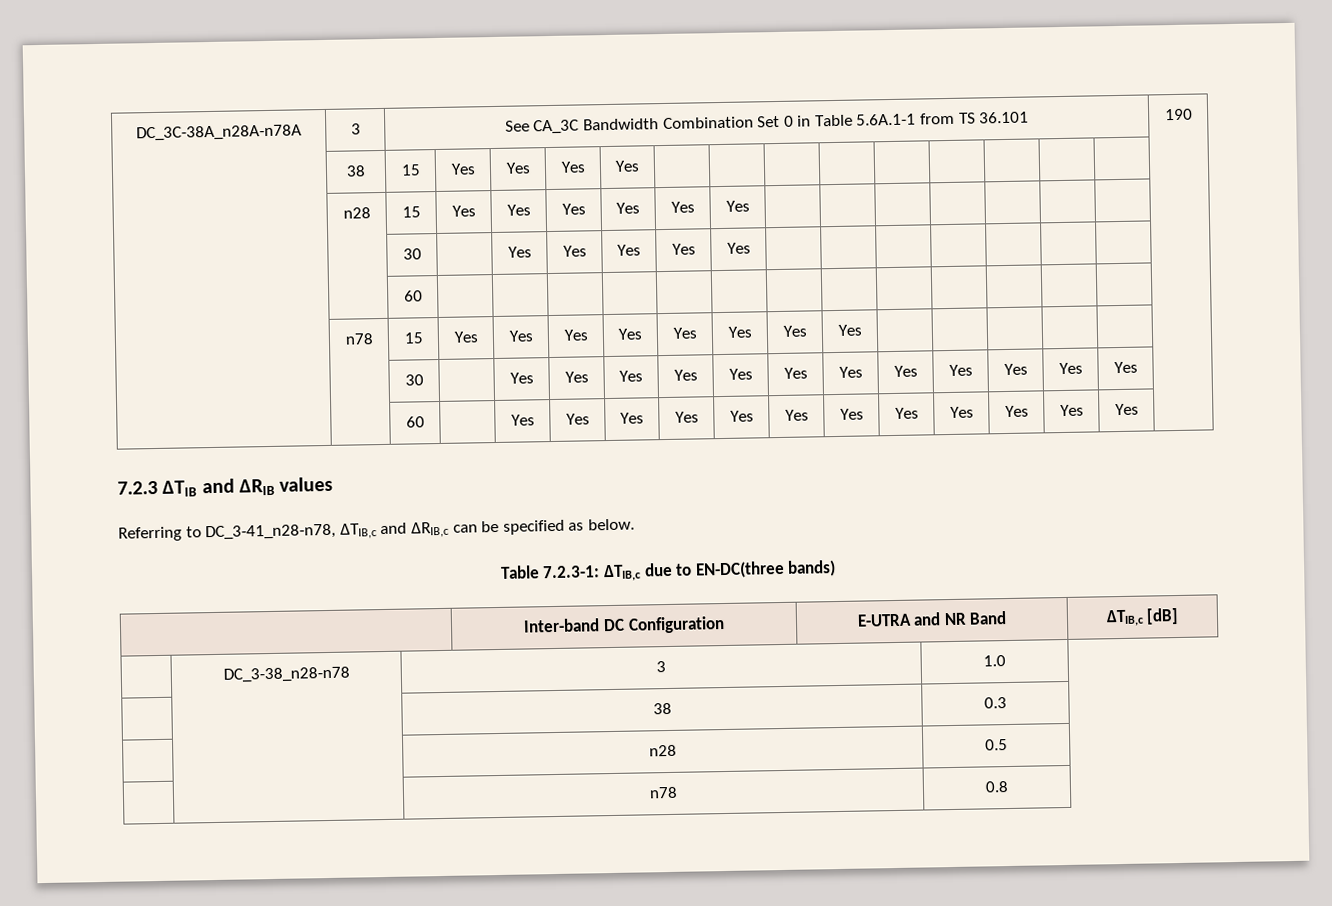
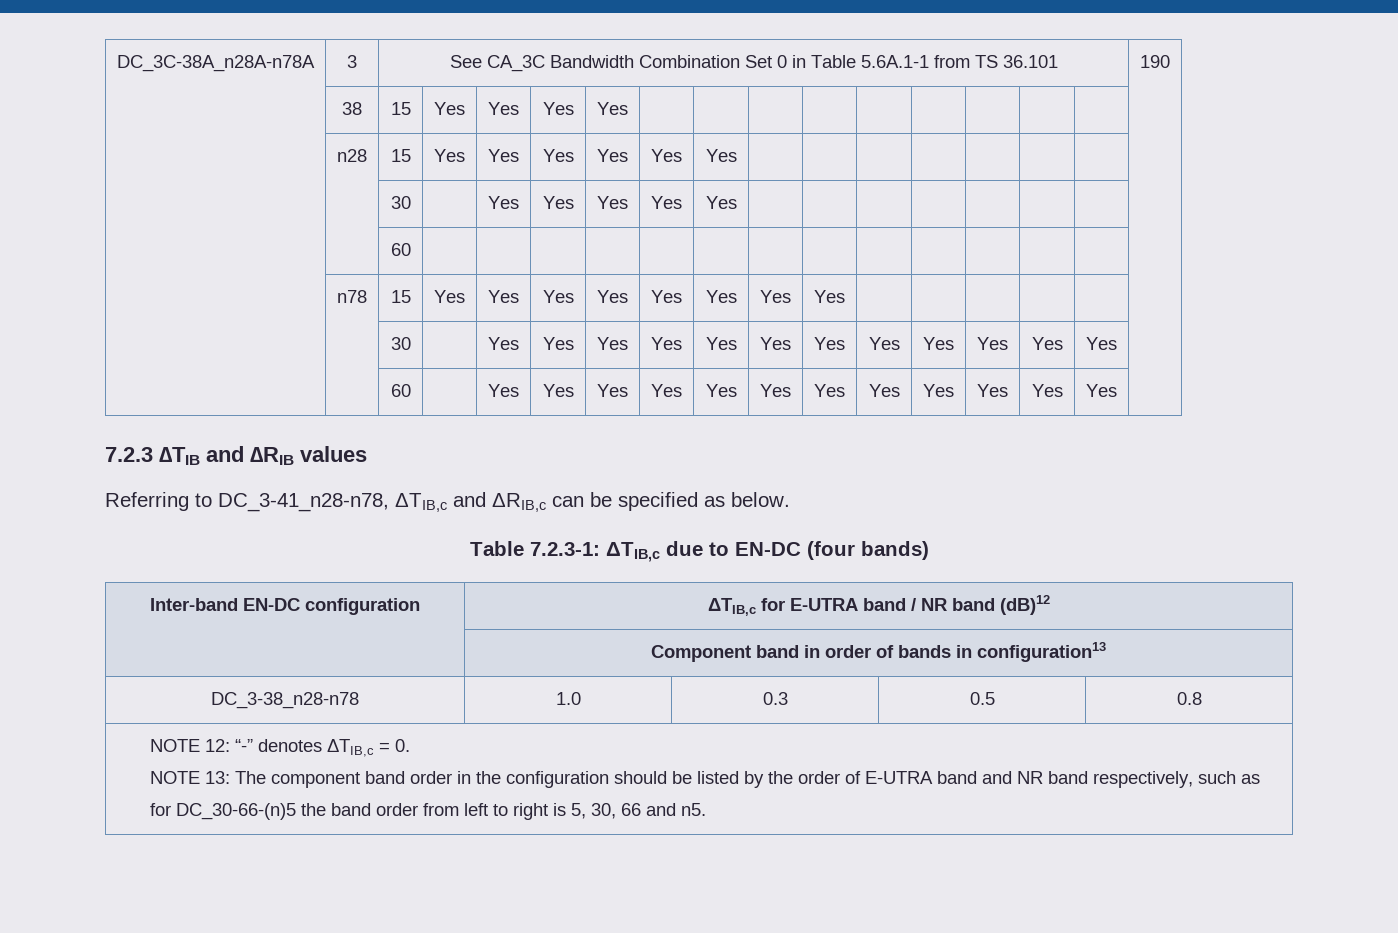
[694,560,785,579] EN-DC(three -> [734,541,855,560] EN-DC (four
[523,616,725,634] [856,611,1008,627] [1105,607,1180,627] [222,666,350,683] [656,661,667,673] [983,655,1006,667] [652,702,672,715] [984,697,1007,709] [649,744,678,757] [985,739,1008,751] [649,786,679,799] [985,781,1009,793] | Inter-band DC Configuration | E-UTRA and NR Band | ΔTIB,c [dB] // | DC_3-38_n28-n78 | 3 | 1.0 // | | 38 | 0.3 // | | n28 | 0.5 // | | n78 | 0.8 -> [150,598,420,615] [707,595,1050,616] [651,642,1106,662] [211,692,359,709] [555,692,581,705] [762,692,788,705] [969,692,995,705] [1176,692,1202,705] [149,739,410,757] [149,771,1260,788] [149,803,706,820] Inter-band EN-DC configuration | ΔTIB,c for E-UTRA band / NR band (dB)12 // | Component band in order of bands in configuration13 // DC_3-38_n28-n78 | 1.0 | 0.3 | 0.5 | 0.8 // NOTE 12: “-” denotes ΔTIB,c = 0. // NOTE 13: The component band order in the configuration should be listed by the order of E-UTRA band and NR band respectively, such as for DC_30-66-(n)5 the band order from left to right is 5, 30, 66 and n5.

